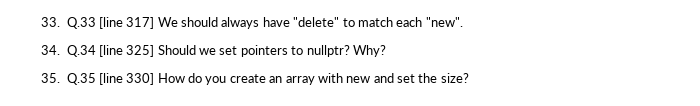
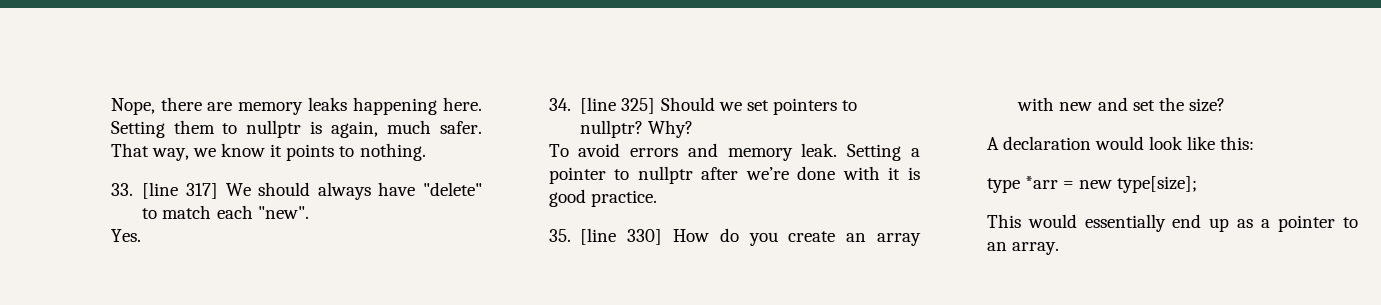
[41,17,96,29] 33. Q.33 -> [110,97,483,115] [110,120,483,138] [110,143,426,161] [110,183,133,196] Nope, there are memory leaks happening here. Setting them to nullptr is again, much safer. That way, we know it points to nothing. // 33.
(463, 22) none -> [110,229,141,242] // Yes.
[66,45,96,57] Q.34 -> (571, 104) none
(386, 51) none -> [548,143,920,161] [548,166,920,184] [548,189,657,207] // To avoid errors and memory leak. Setting a pointer to nullptr after we’re done with it is good practice.
[66,73,96,85] Q.35 -> (571, 235) none
(469, 78) none -> [986,136,1255,150] [986,176,1198,193] [986,214,1358,232] [986,242,1059,255] // A declaration would look like this: // type *arr = new type[size]; // This would essentially end up as a pointer to an array.

